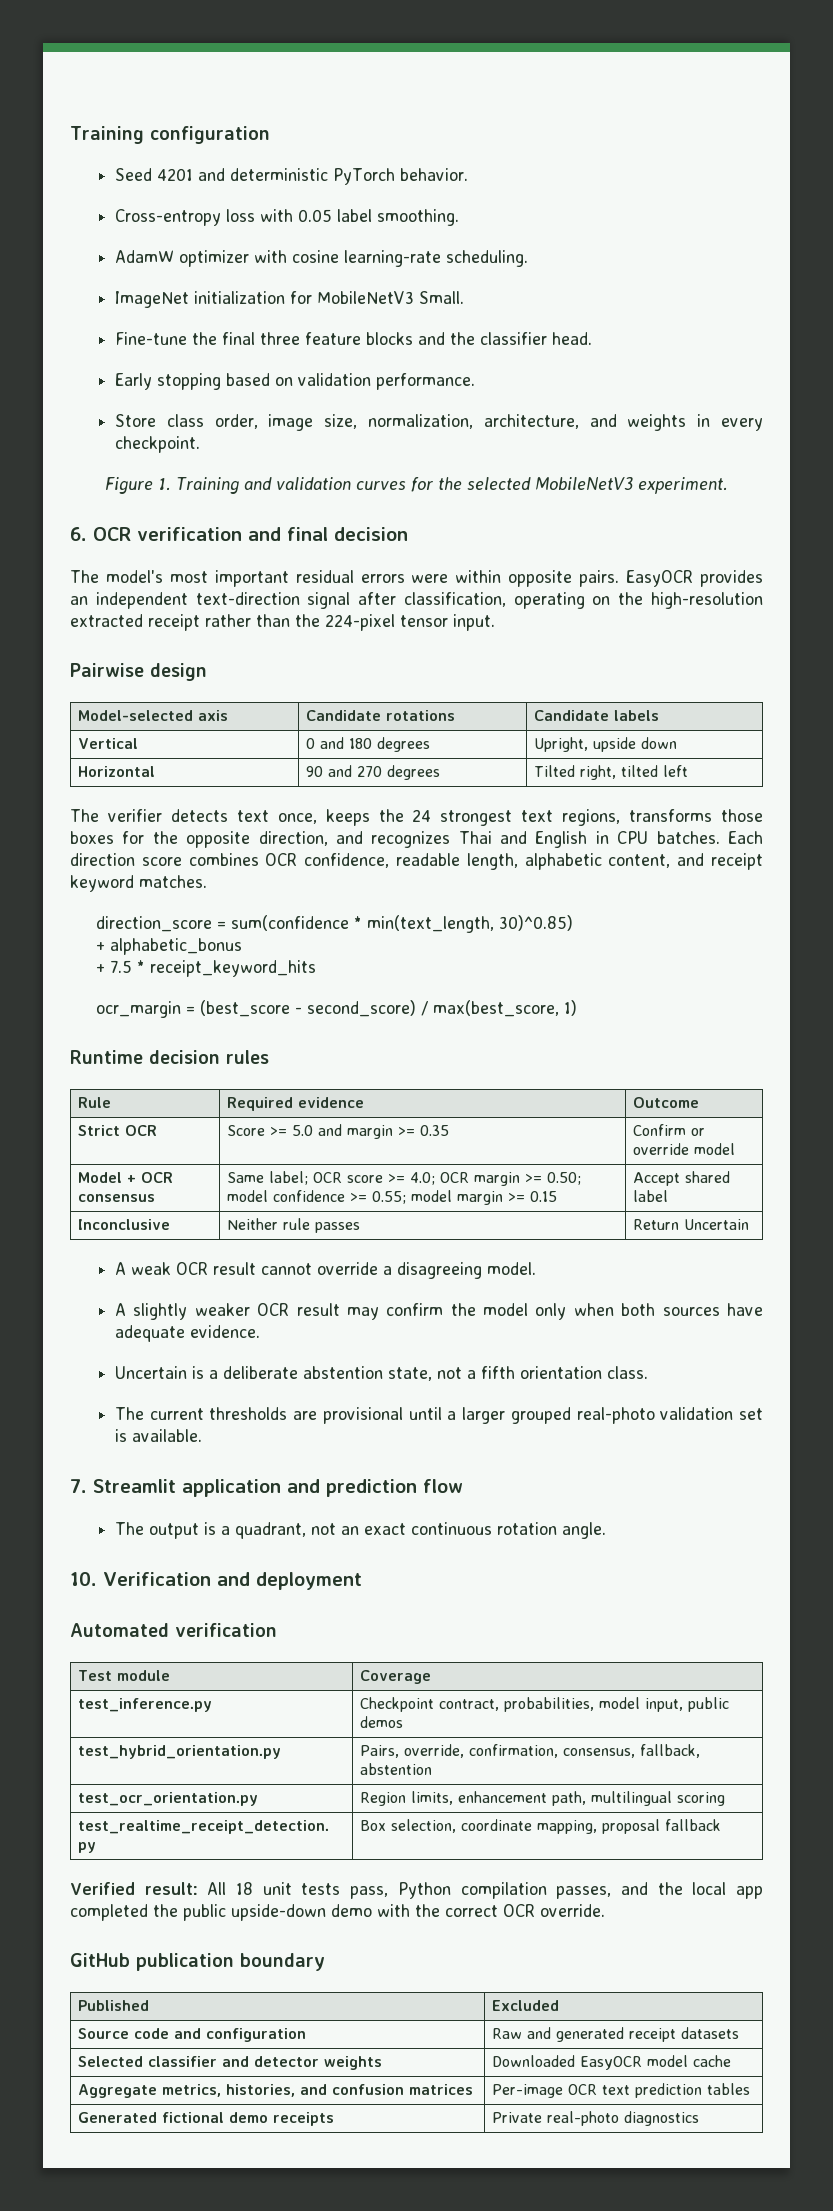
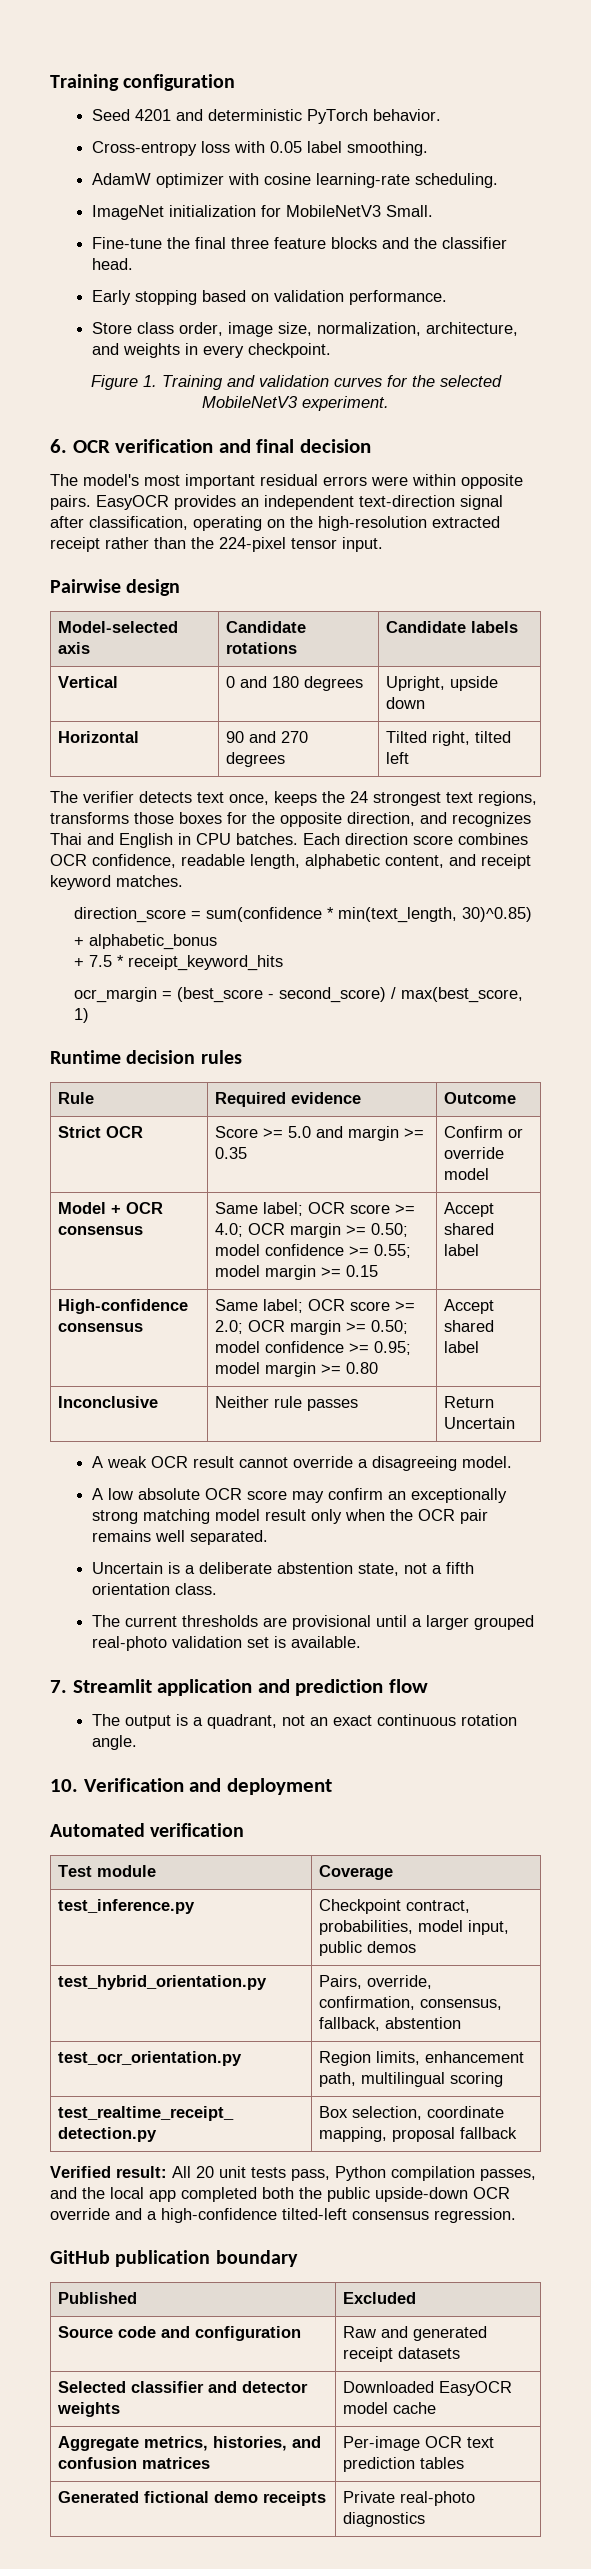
(669, 1196) none -> [58,1299,189,1314] [58,1323,144,1332] [215,1299,416,1313] [215,1320,409,1335] [215,1341,412,1355] [215,1362,379,1377] [444,1299,495,1314] [444,1320,495,1332] [444,1341,480,1353] // High-confidence consensus | Same label; OCR score >= 2.0; OCR margin >= 0.50; model confidence >= 0.95; model margin >= 0.80 | Accept shared label
[133,1303,763,1320] [115,1325,261,1342] slightly weaker OCR result may confirm the model only when both sources have adequate evidence. -> [108,1488,508,1503] [92,1509,489,1524] [92,1530,269,1545] low absolute OCR score may confirm an exceptionally strong matching model result only when the OCR pair remains well separated.
[236,1882,254,1895] 18 -> [196,2166,214,2178] 20
(148, 1912) none -> [262,2187,294,2199] both
[331,1904,605,1917] demo with the correct OCR override. -> [473,2187,510,2199] [50,2208,516,2223] OCR override and a high-confidence tilted-left consensus regression.

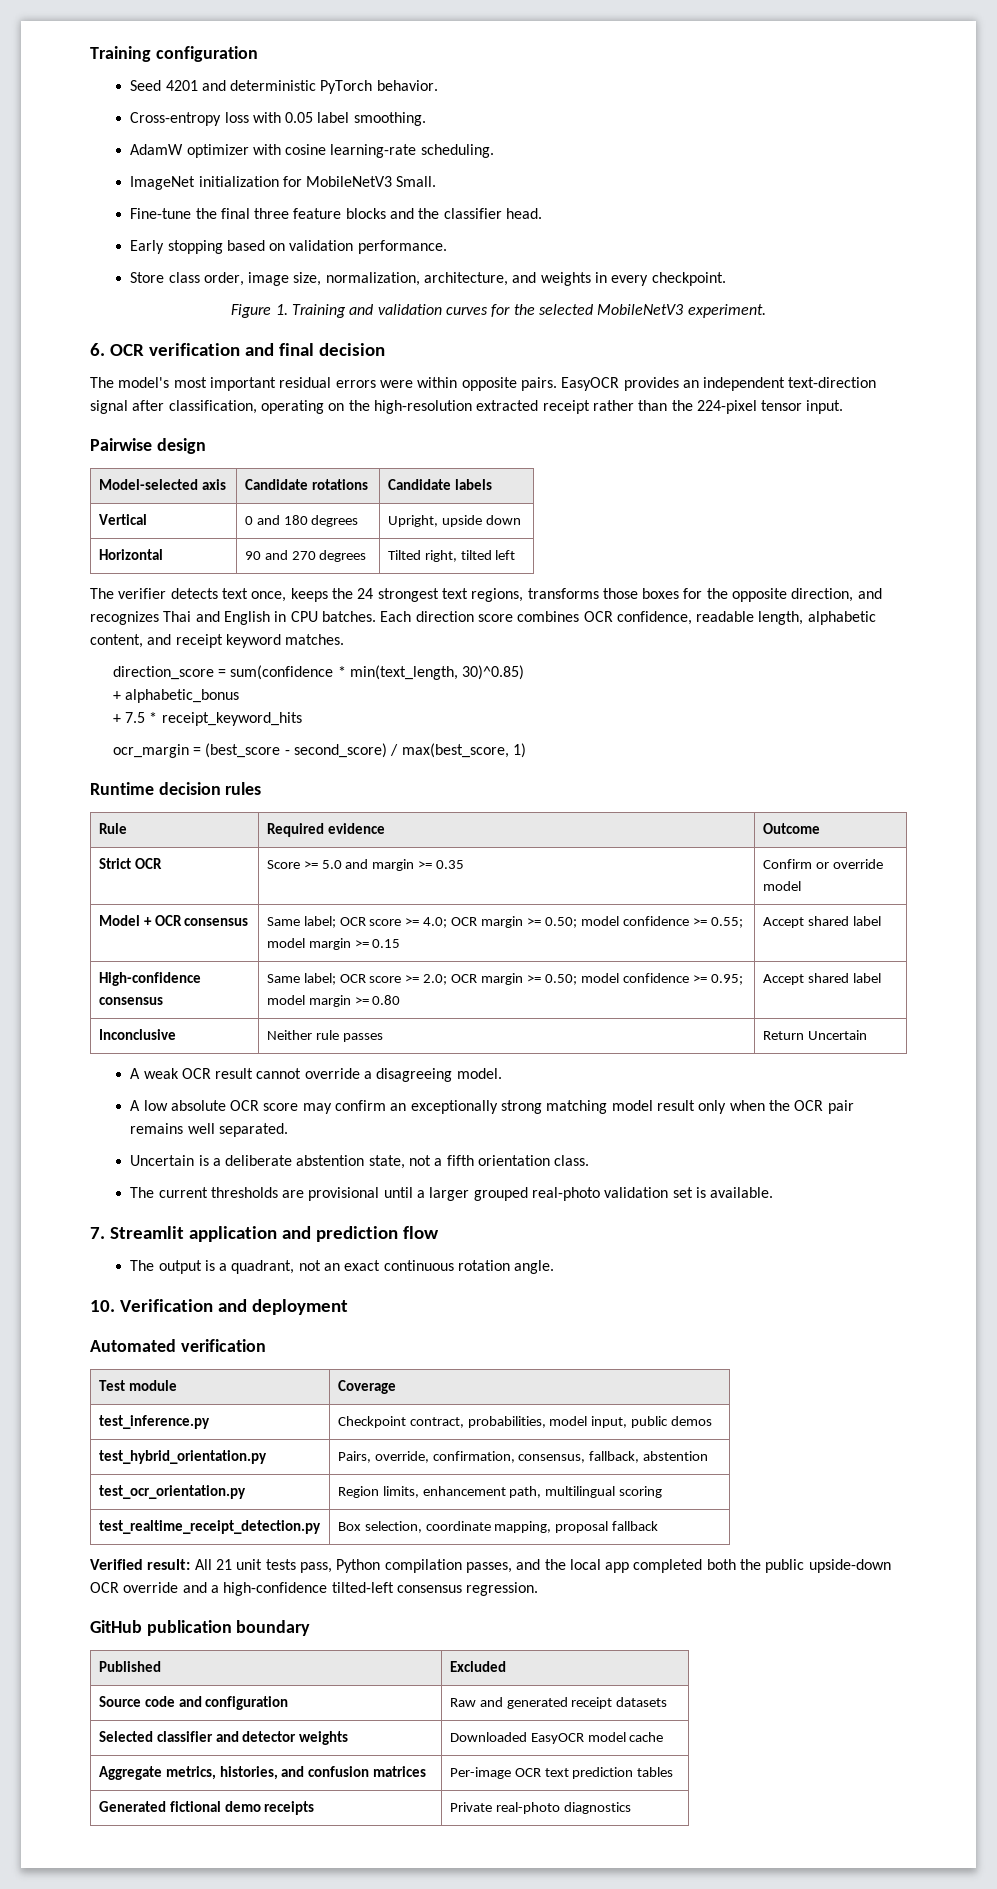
[196,2166,214,2178] 20 -> [215,1559,232,1570] 21

